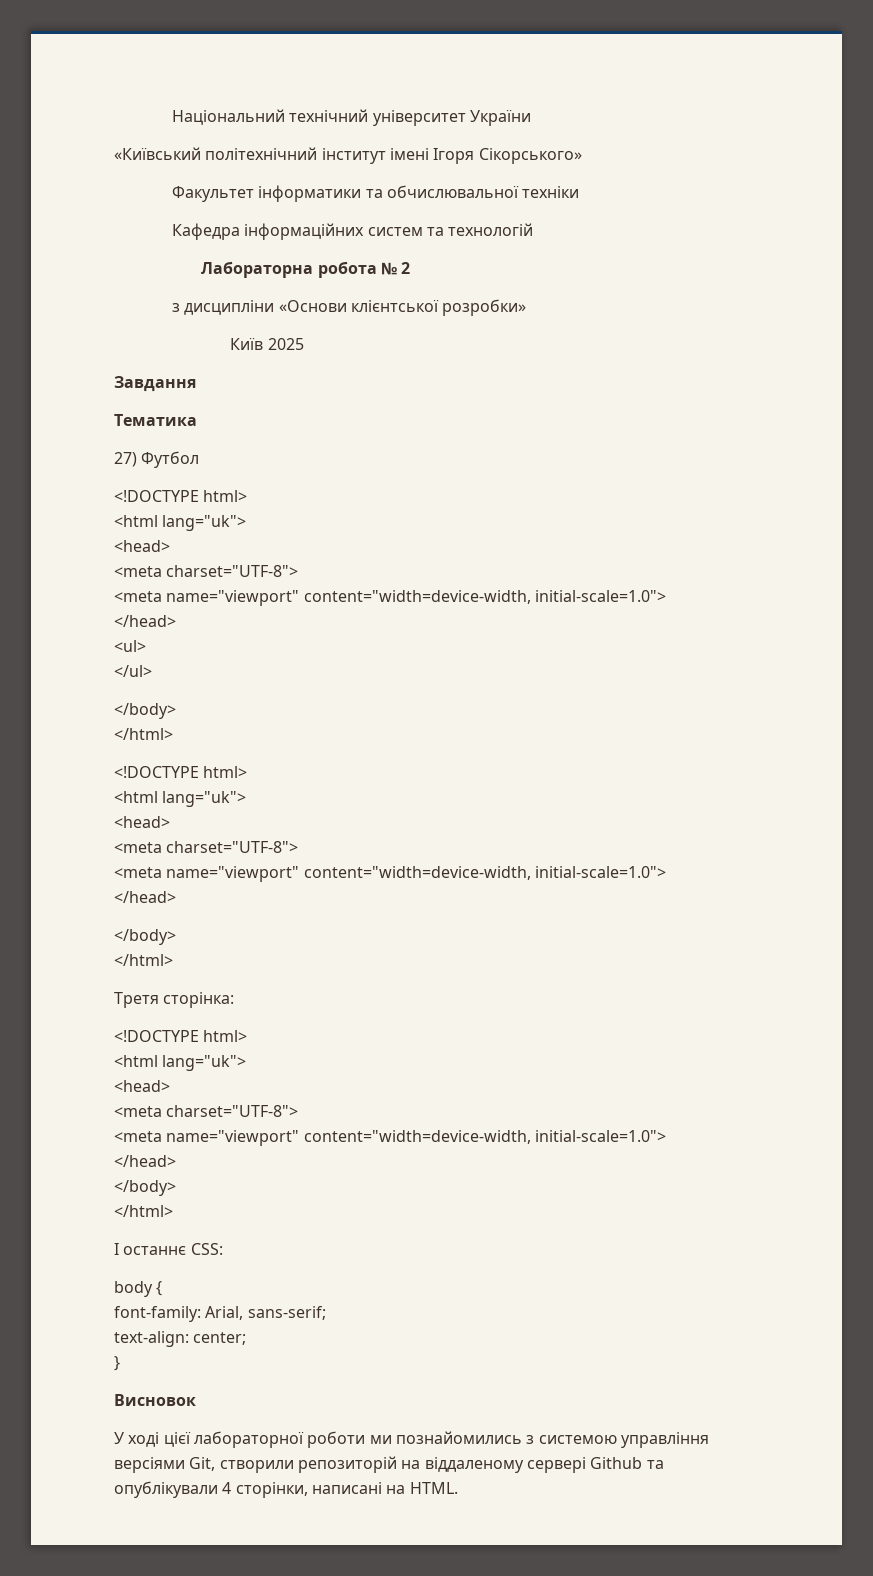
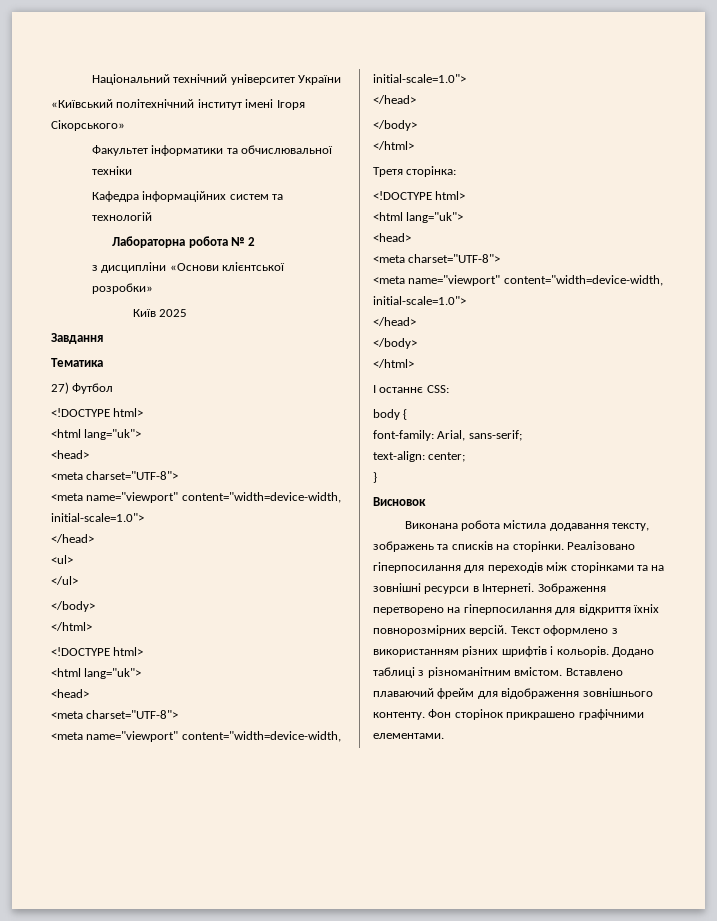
[114,1431,709,1448] [114,1456,664,1473] [114,1481,458,1498] У ході цієї лабораторної роботи ми познайомились з системою управління версіями Git, створили репозиторій на віддаленому сервері Github та опублікували 4 сторінки, написані на HTML. -> [404,520,650,531] [373,541,635,552] [373,562,665,573] [373,583,606,594] [373,604,659,615] [373,625,618,636] [373,646,654,657] [373,667,623,678] [373,688,653,699] [373,709,644,720] [373,733,444,739] Виконана робота містила додавання тексту, зображень та списків на сторінки. Реалізовано гіперпосилання для переходів між сторінками та на зовнішні ресурси в Інтернеті. Зображення перетворено на гіперпосилання для відкриття їхніх повнорозмірних версій. Текст оформлено з використанням різних шрифтів і кольорів. Додано таблиці з різноманітним вмістом. Вставлено плаваючий фрейм для відображення зовнішнього контенту. Фон сторінок прикрашено графічними елементами.

